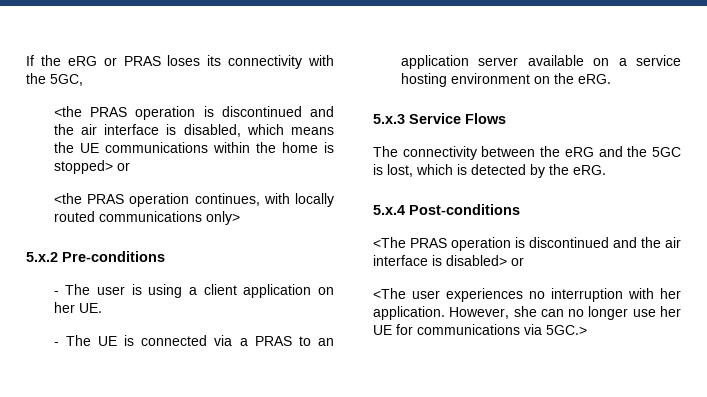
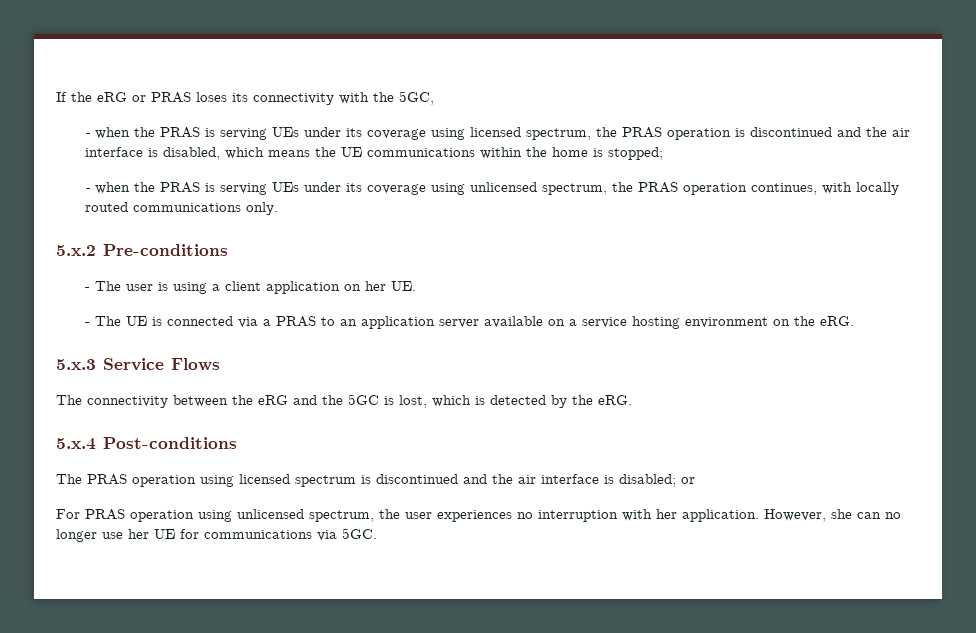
[53,106,82,117] <the -> [85,127,618,140] - when the PRAS is serving UEs under its coverage using licensed spectrum, the
[53,160,130,174] [53,193,82,204] stopped> or // <the -> [608,147,664,160] [85,182,634,195] stopped; // - when the PRAS is serving UEs under its coverage using unlicensed spectrum, the
[205,211,240,225] only> -> [246,202,279,215] only.
[373,237,681,251] [373,255,524,266] [373,288,406,299] <The PRAS operation is discontinued and the air interface is disabled> or // <The -> [56,474,695,487] [56,509,400,522] The PRAS operation using licensed spectrum is discontinued and the air interface is disabled; or // For PRAS operation using unlicensed spectrum, the
[546,325,587,335] 5GC.> -> [342,528,377,539] 5GC.

